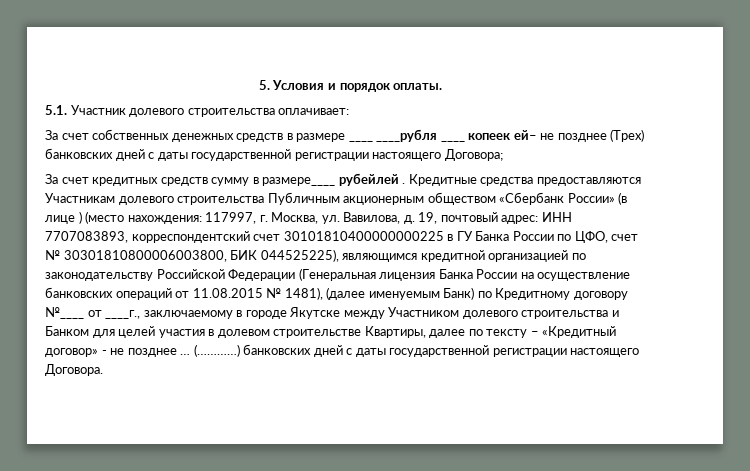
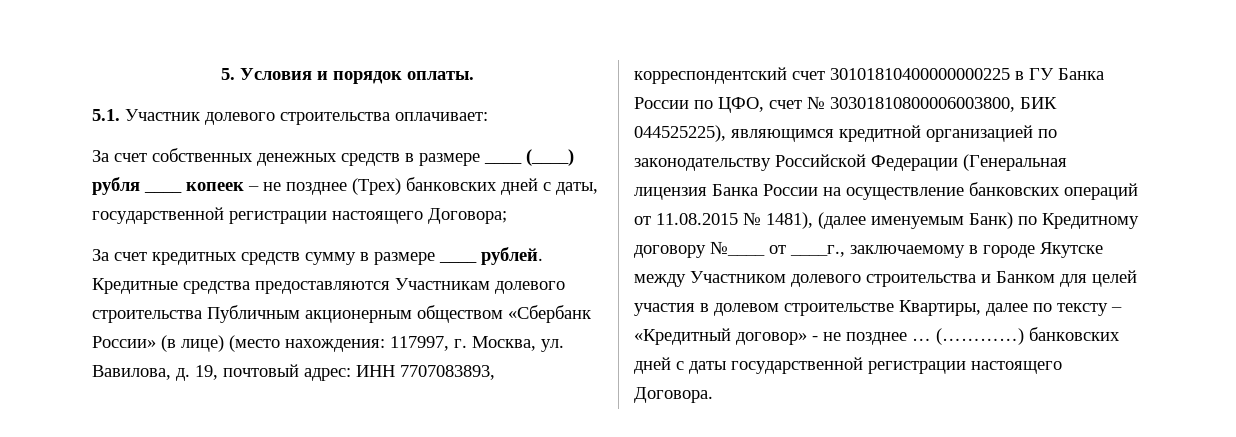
[376,129,438,142] ____рубля -> [526,149,574,166] [92,177,140,195] (____) рубля
[513,130,537,140] ей– -> [248,186,259,191] –
[157,152,188,161] даты -> [556,182,598,195] даты,
[262,173,406,186] размере____ рубейлей . -> [374,247,543,265] размере ____ рублей.
[45,211,82,224] лице ) -> [181,335,224,352] лице)

